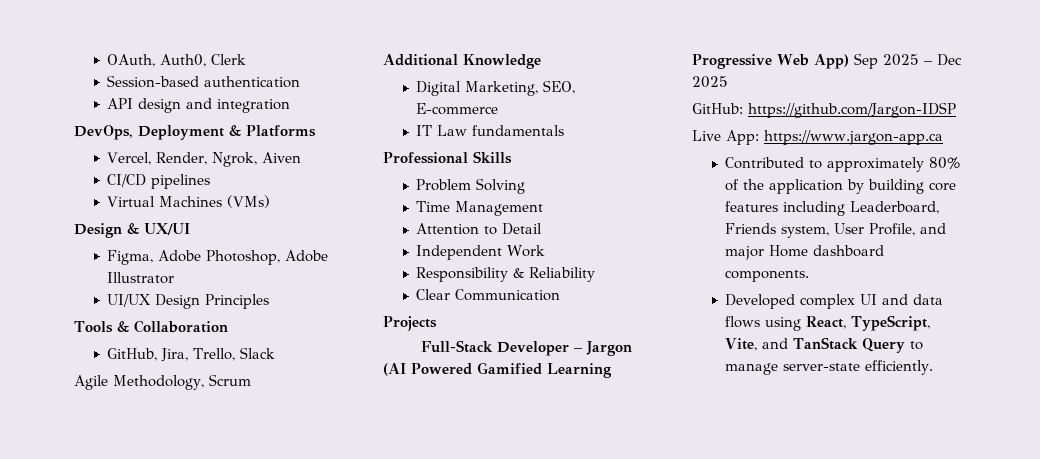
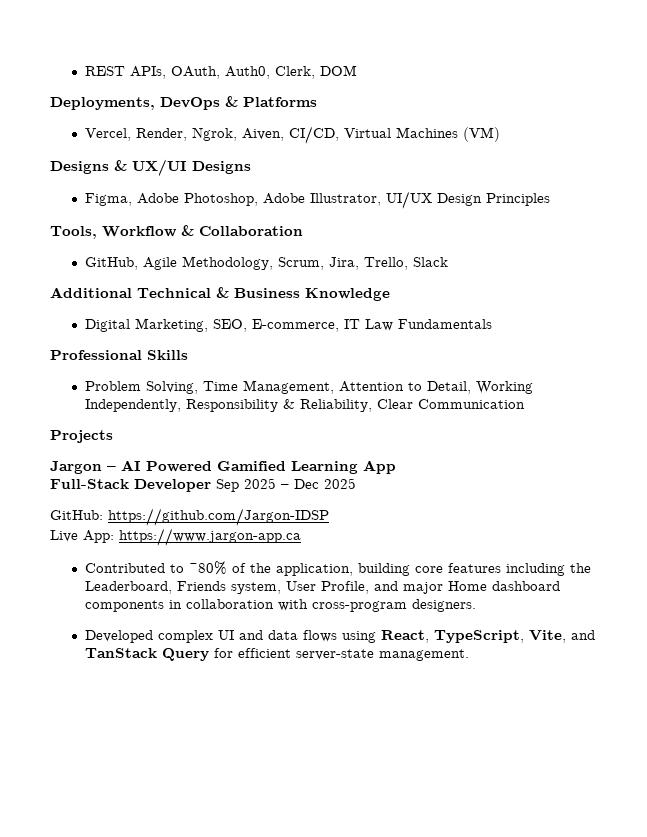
[107,54,247,67] [107,75,301,88] [107,98,291,113] [74,125,224,140] OAuth, Auth0, Clerk // Session-based authentication // API design and integration // DevOps, Deployment -> [85,65,358,79] [50,97,220,110] REST APIs, OAuth, Auth0, Clerk, DOM // Deployments, DevOps
[262,152,302,163] [107,174,211,189] [107,195,271,208] [74,223,122,238] Aiven // CI/CD pipelines // Virtual Machines (VMs) // Design -> [242,126,501,144] [50,161,109,174] Aiven, CI/CD, Virtual Machines (VM) // Designs
(190, 229) none -> [192,161,251,174] Designs
[107,272,175,284] Illustrator // -> [310,193,382,206] Illustrator,
[74,321,113,333] Tools -> [50,226,177,239] Tools, Workflow
(158, 354) none -> [143,256,325,270] Agile Methodology, Scrum,
[74,374,251,390] [383,54,458,66] Agile Methodology, Scrum // Additional -> [50,287,300,298] Additional Technical & Business
[416,103,499,115] E-commerce // -> [252,319,340,332] E-commerce,
[472,125,565,136] fundamentals -> [398,319,493,329] Fundamentals
[476,178,526,194] [416,201,544,216] [416,223,543,235] [416,245,546,260] Solving // Time Management // Attention to Detail // Independent Work // -> [146,380,534,394] [85,399,182,412] Solving, Time Management, Attention to Detail, Working Independently,
[529,267,596,282] Reliability // -> [300,399,373,412] Reliability,
[420,340,632,356] [383,362,612,378] [692,54,849,69] Full-Stack Developer – Jargon (AI Powered Gamified Learning Progressive Web App) -> [50,460,396,474] [50,479,211,492] Jargon – AI Powered Gamified Learning App // Full-Stack Developer
[827,157,961,172] [725,179,865,194] approximately 80% of the application by -> [189,561,354,576] ~80% of the application,
(846, 208) none -> [570,563,592,573] the
[725,270,810,282] components. -> [85,599,477,612] components in collaboration with cross-program designers.
[910,341,924,350] [725,360,934,375] to manage server-state efficiently. -> [214,648,470,661] for efficient server-state management.

